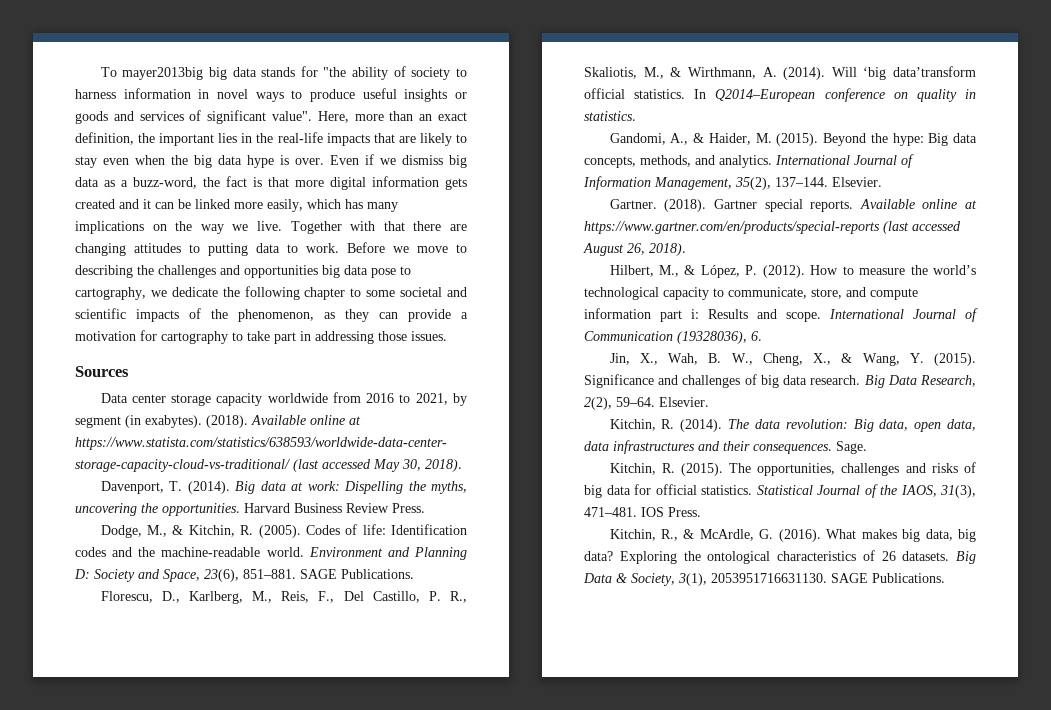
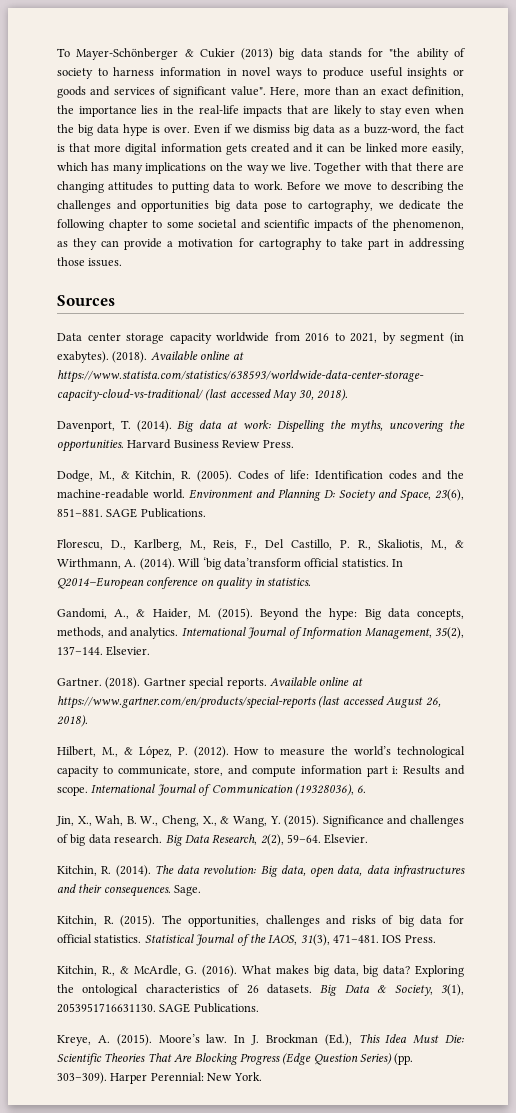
[122,67,204,80] mayer2013big -> [76,48,274,60] Mayer-Schönberger & Cukier (2013)
[159,133,215,146] important -> [78,106,137,117] importance
(945, 578) none -> [57,1034,464,1046] [57,1053,414,1065] [57,1072,262,1084] // Kreye, A. (2015). Moore’s law. In J. Brockman (Ed.), This Idea Must Die: Scientific Theories That Are Blocking Progress (Edge Question Series) (pp. 303–309). Harper Perennial: New York.

